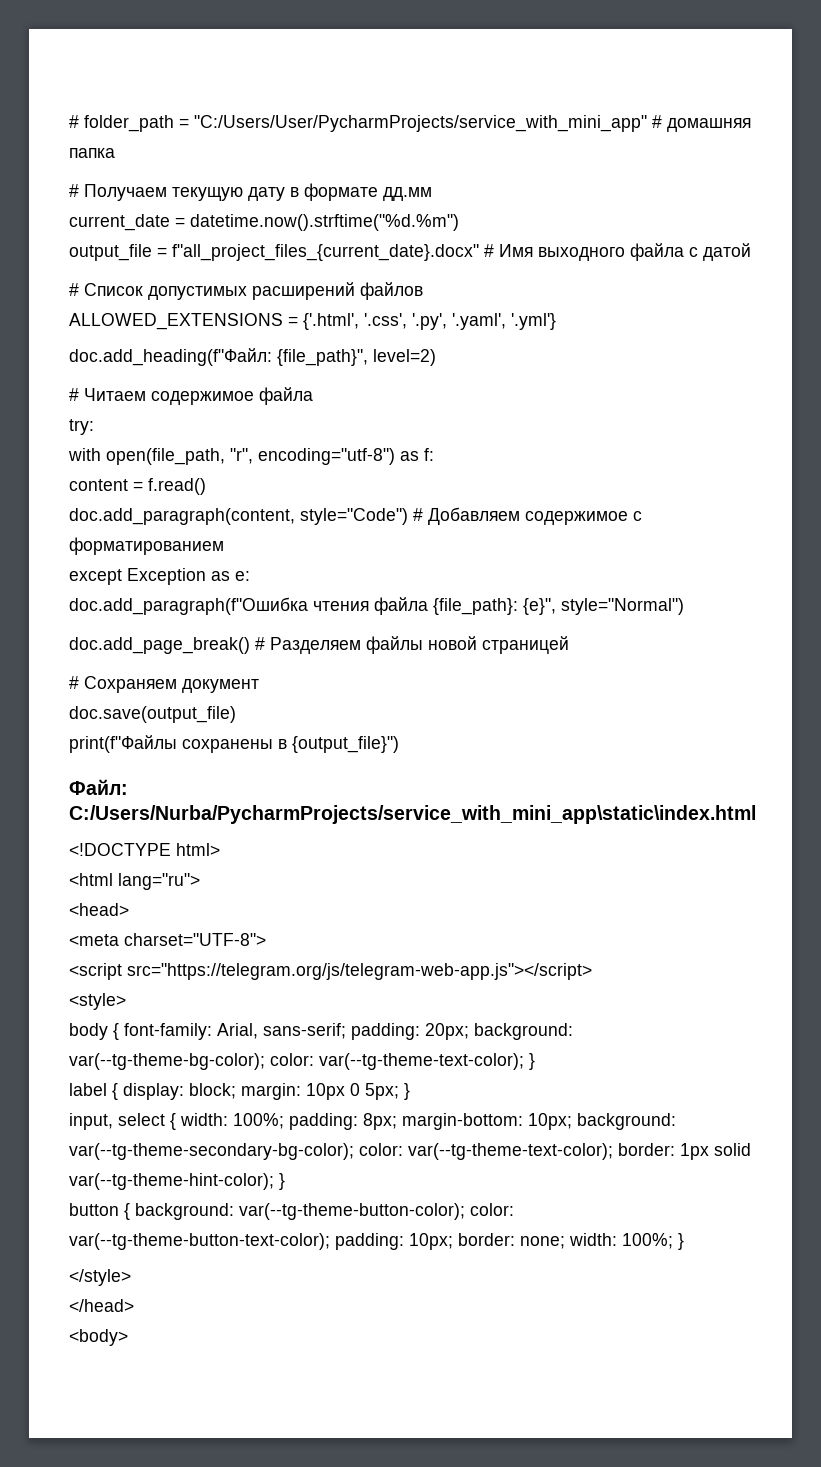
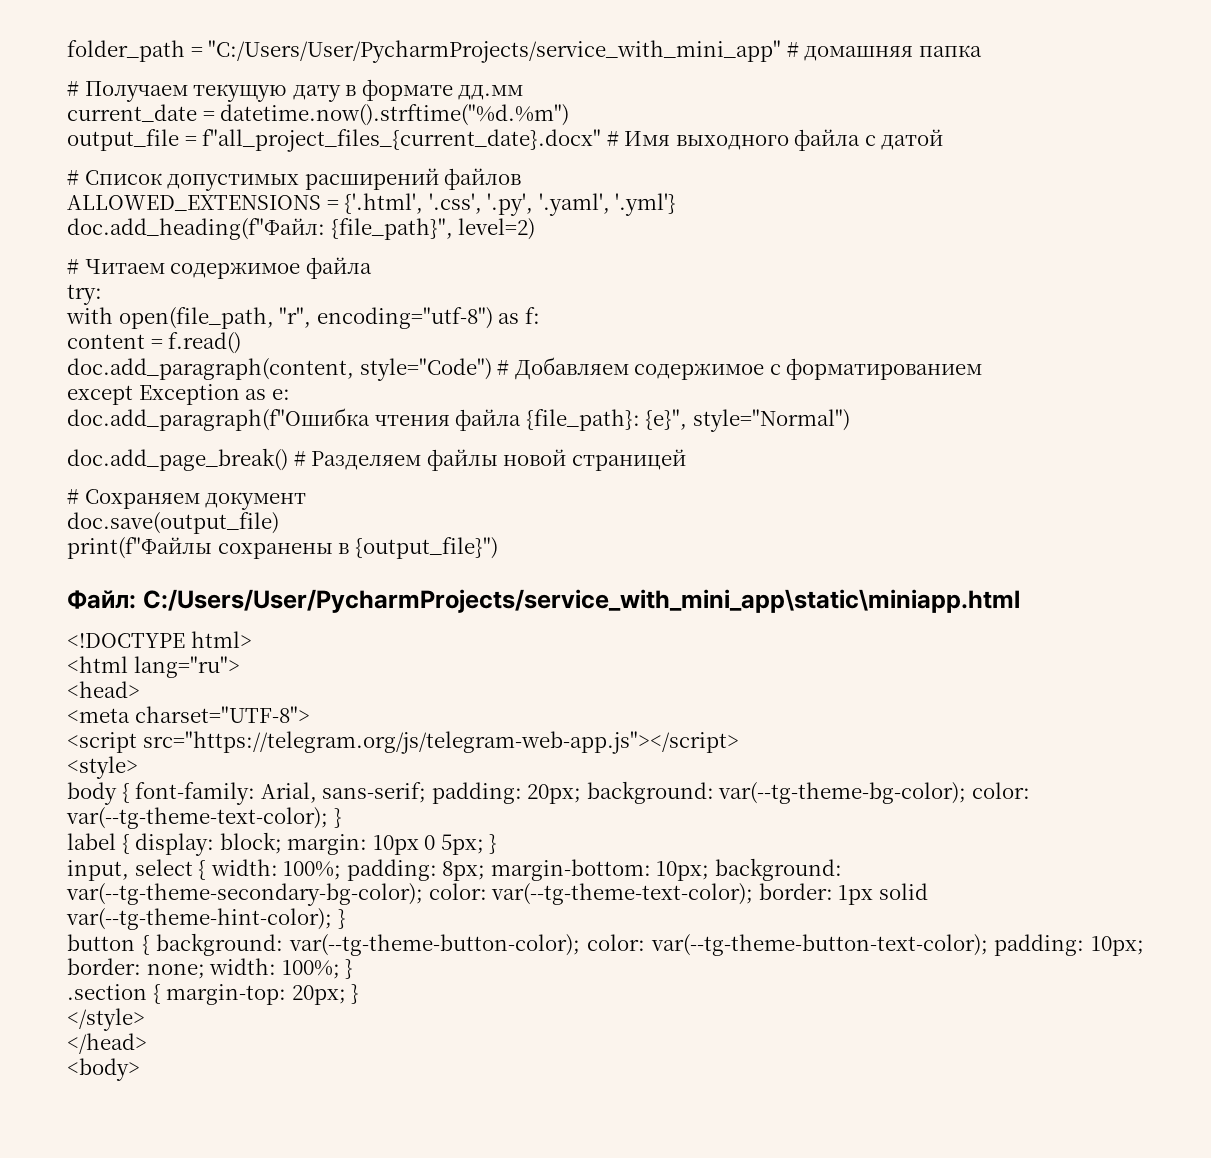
[69,115,79,128] # -> (67, 51) none
[69,805,756,824] C:/Users/Nurba/PycharmProjects/service_with_mini_app\static\index.html -> [142,589,1020,613] C:/Users/User/PycharmProjects/service_with_mini_app\static\miniapp.html
(684, 1241) none -> [67,984,360,1005] // .section { margin-top: 20px; }

